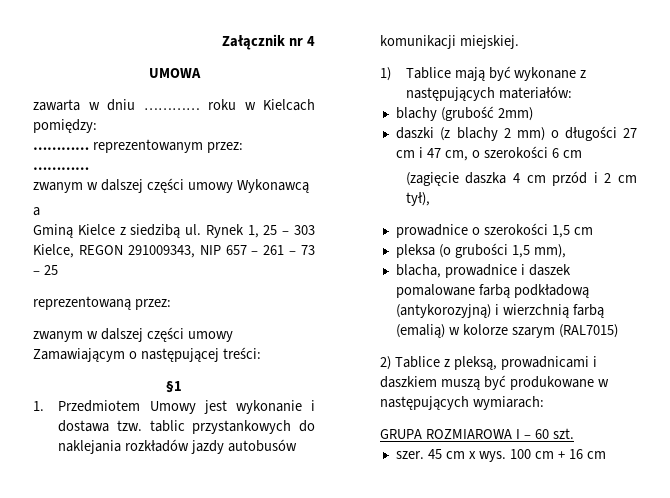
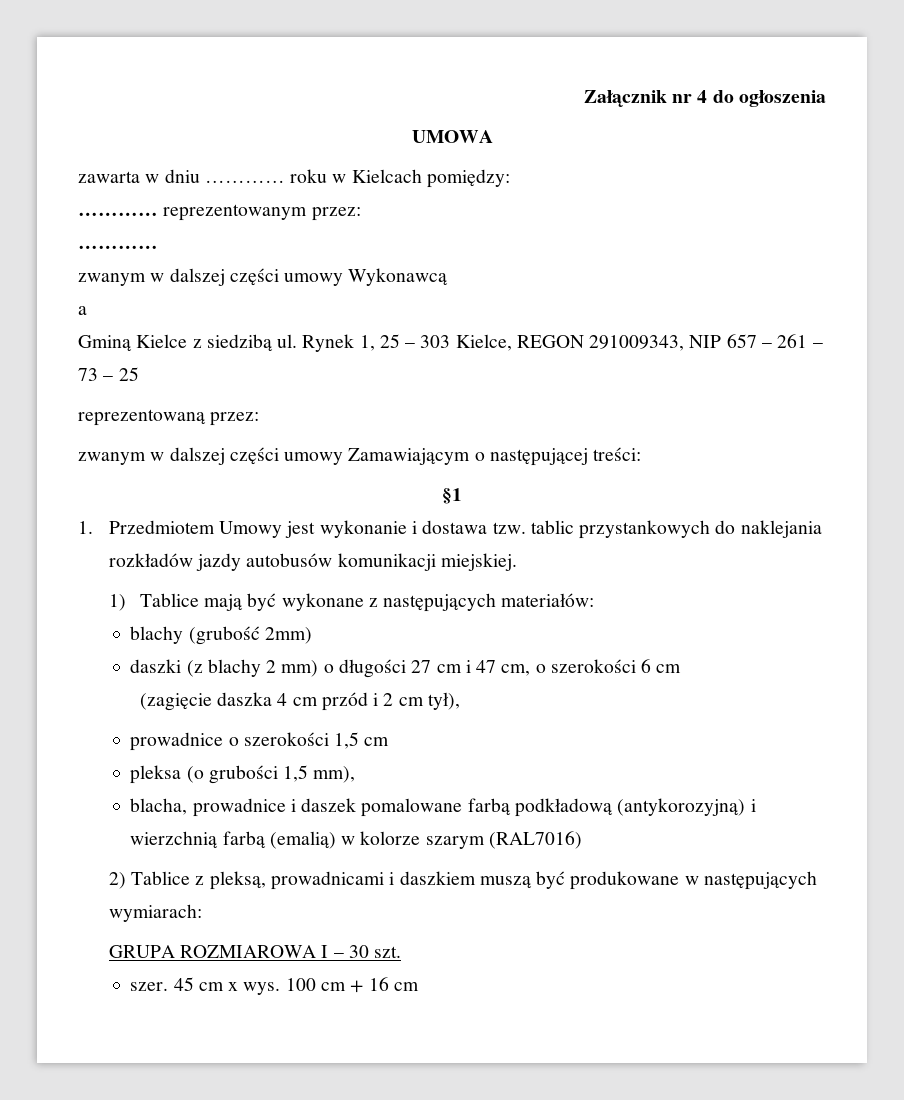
(316, 41) none -> [712,90,826,107] do ogłoszenia
[558,324,618,338] (RAL7015) -> [488,831,582,849] (RAL7016)
[535,429,550,439] 60 -> [349,945,370,958] 30

